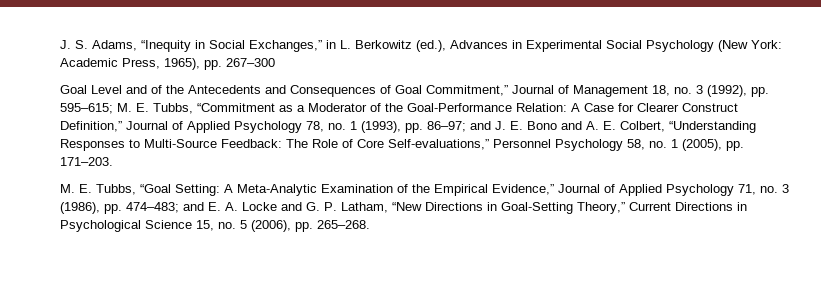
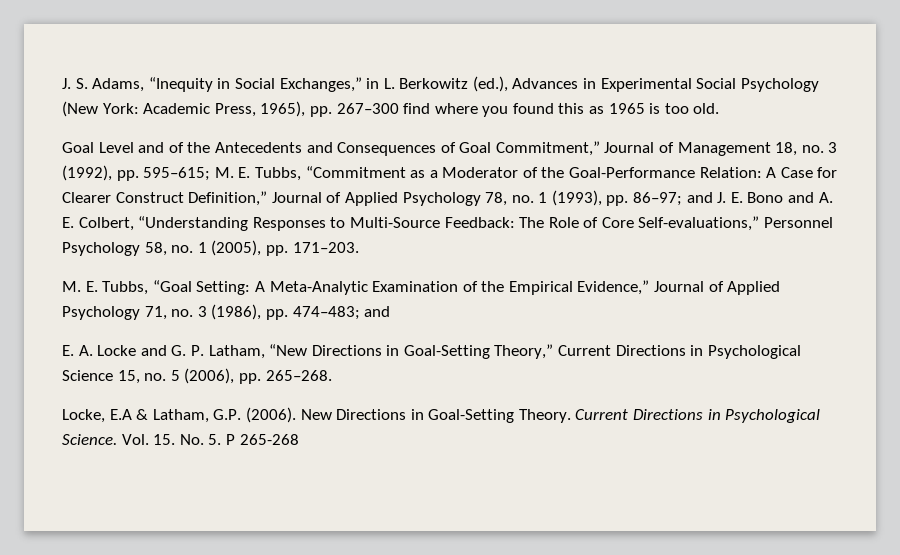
(275, 62) none -> [403,103,720,117] find where you found this as 1965 is too old.
(204, 206) none -> (391, 311) //
(370, 224) none -> [62,407,821,423] [62,434,299,445] // Locke, E.A & Latham, G.P. (2006). New Directions in Goal-Setting Theory. Current Directions in Psychological Science. Vol. 15. No. 5. P 265-268

